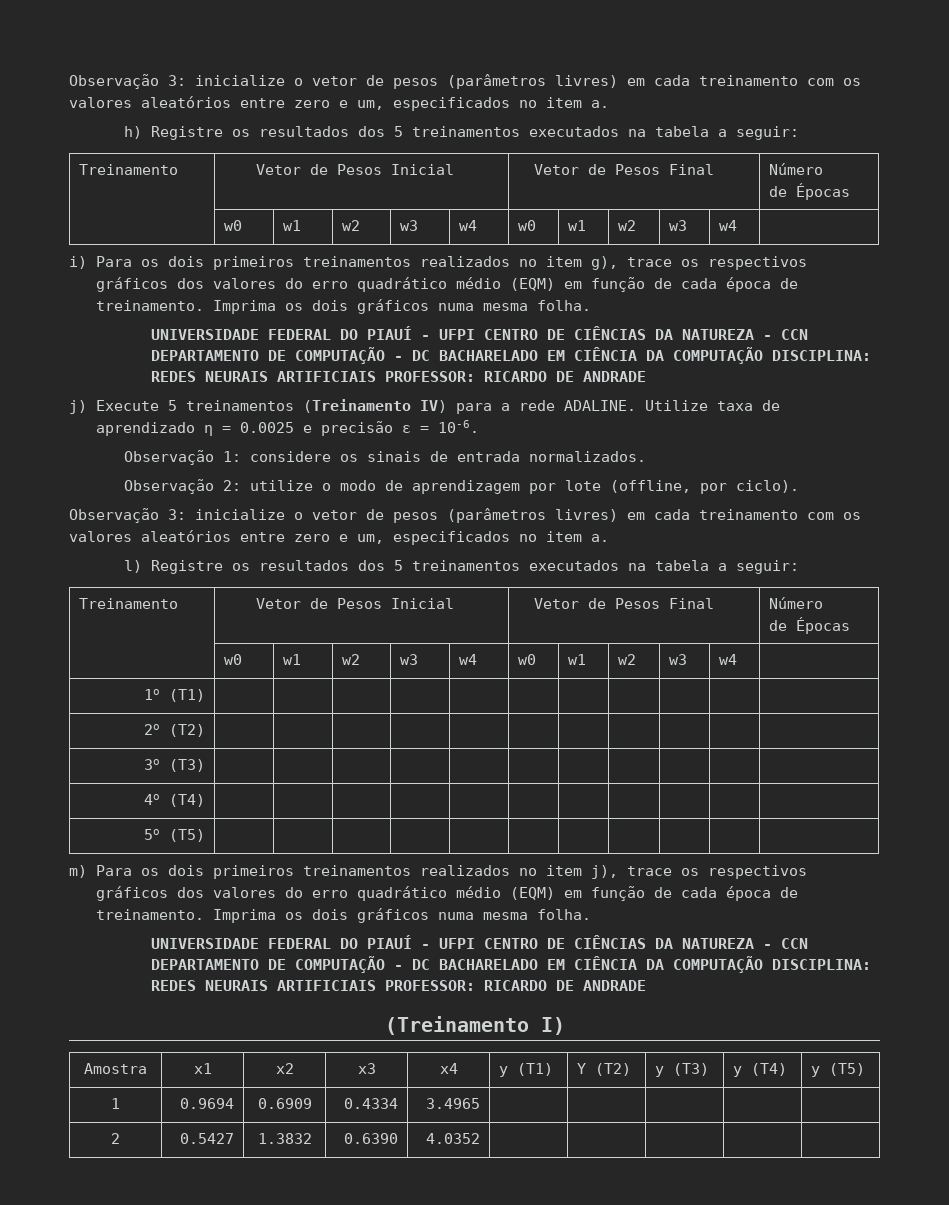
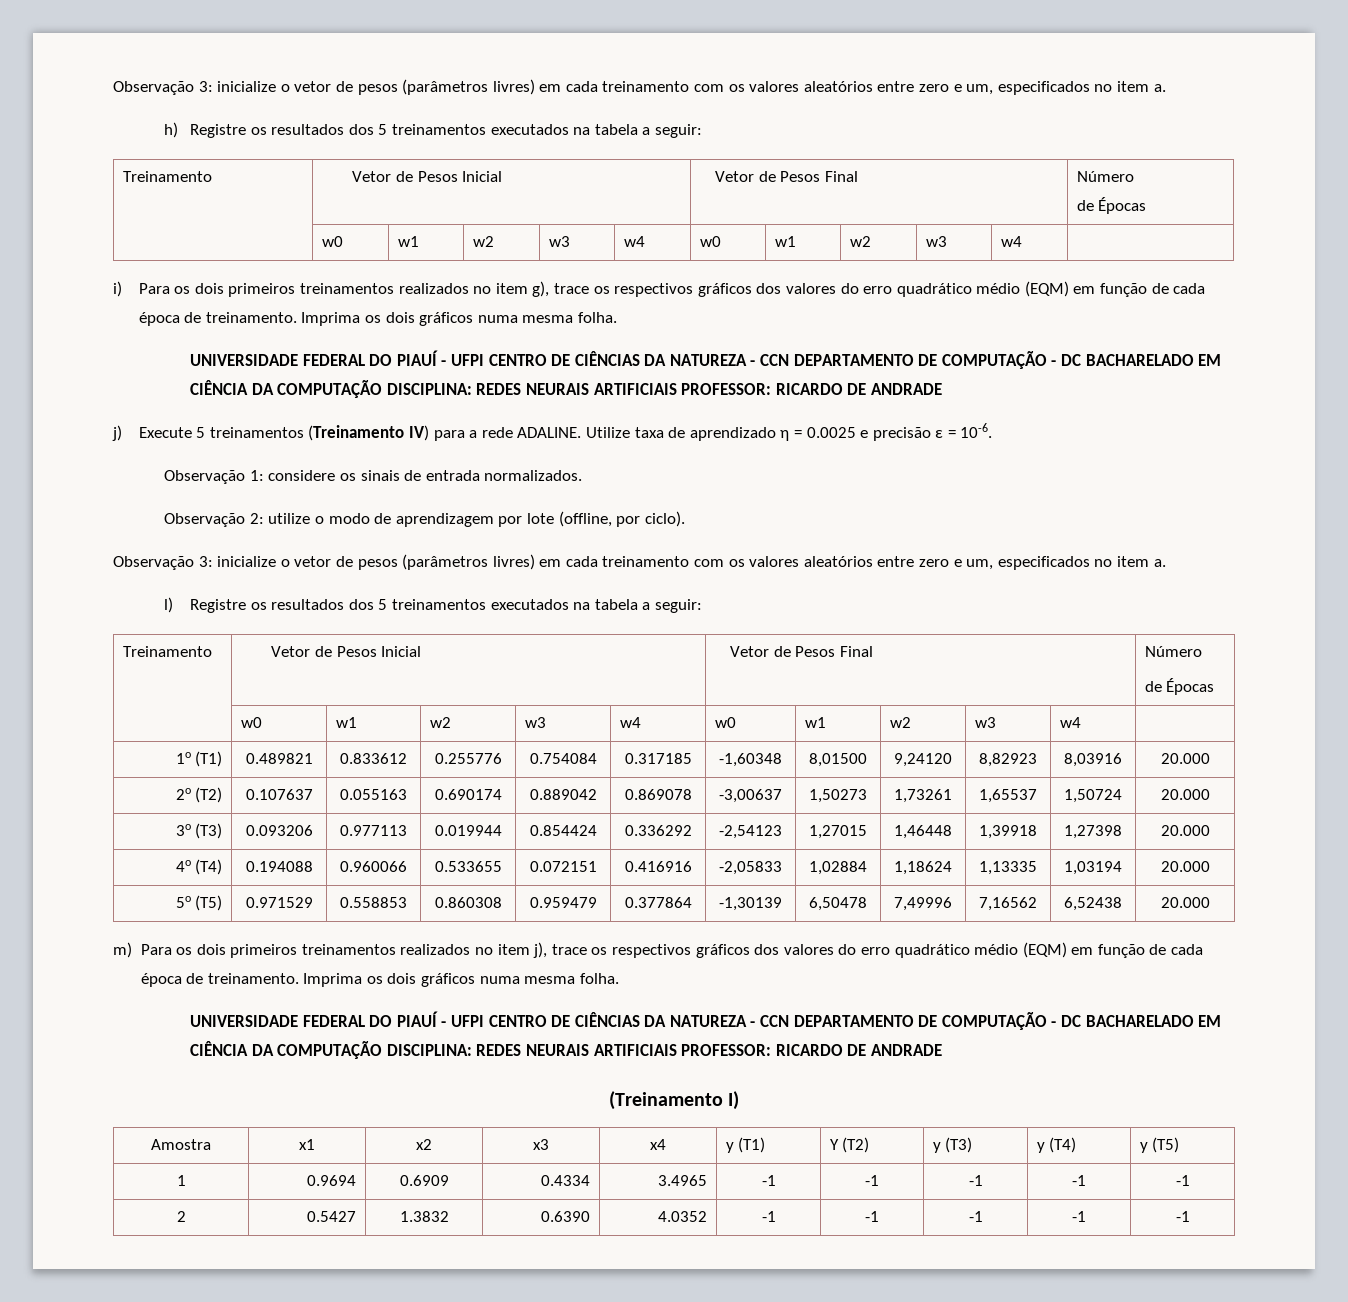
[144,724,206,737] [144,759,206,772] [144,794,206,807] [144,829,206,842] | | | | | | | | | | // 2o (T2) | | | | | | | | | | | // 3o (T3) | | | | | | | | | | | // 4o (T4) | | | | | | | | | | | // 5o (T5) | | | | | | | | | | | -> [245,753,313,764] [340,753,407,764] [434,753,502,764] [529,753,597,764] [624,753,692,764] [719,753,782,767] [809,753,867,767] [894,753,952,767] [979,753,1037,767] [1064,753,1122,767] [1160,753,1210,764] [175,787,223,803] [245,789,313,800] [340,789,407,800] [434,789,502,800] [529,789,597,800] [624,789,692,800] [719,789,782,803] [809,789,867,803] [894,789,952,803] [979,789,1037,803] [1064,789,1122,803] [1160,789,1210,800] [175,823,223,839] [245,825,313,836] [340,825,407,836] [434,825,502,836] [529,825,597,836] [624,825,692,836] [719,825,782,839] [809,825,867,839] [894,825,952,839] [979,825,1037,839] [1064,825,1122,839] [1160,825,1210,836] [175,859,223,875] [245,861,313,872] [340,861,407,872] [434,861,502,872] [529,861,597,872] [624,861,692,872] [719,861,782,875] [809,861,867,875] [894,861,952,875] [979,861,1037,875] [1064,861,1122,875] [1160,861,1210,872] [175,895,223,911] [245,897,313,908] [340,897,407,908] [434,897,502,908] [529,897,597,908] [624,897,692,908] [719,897,782,911] [809,897,867,911] [894,897,952,911] [979,897,1037,911] [1064,897,1122,911] [1160,897,1210,908] 0.489821 | 0.833612 | 0.255776 | 0.754084 | 0.317185 | -1,60348 | 8,01500 | 9,24120 | 8,82923 | 8,03916 | 20.000 // 2o (T2) | 0.107637 | 0.055163 | 0.690174 | 0.889042 | 0.869078 | -3,00637 | 1,50273 | 1,73261 | 1,65537 | 1,50724 | 20.000 // 3o (T3) | 0.093206 | 0.977113 | 0.019944 | 0.854424 | 0.336292 | -2,54123 | 1,27015 | 1,46448 | 1,39918 | 1,27398 | 20.000 // 4o (T4) | 0.194088 | 0.960066 | 0.533655 | 0.072151 | 0.416916 | -2,05833 | 1,02884 | 1,18624 | 1,13335 | 1,03194 | 20.000 // 5o (T5) | 0.971529 | 0.558853 | 0.860308 | 0.959479 | 0.377864 | -1,30139 | 6,50478 | 7,49996 | 7,16562 | 6,52438 | 20.000
(481, 1103) | | | | -> [761,1175,776,1186] [865,1175,879,1186] [968,1175,983,1186] [1072,1175,1086,1186] [1175,1175,1190,1186] -1 | -1 | -1 | -1 | -1
(481, 1138) | | | | -> [761,1211,776,1222] [865,1211,879,1222] [968,1211,983,1222] [1072,1211,1086,1222] [1175,1211,1190,1222] -1 | -1 | -1 | -1 | -1

